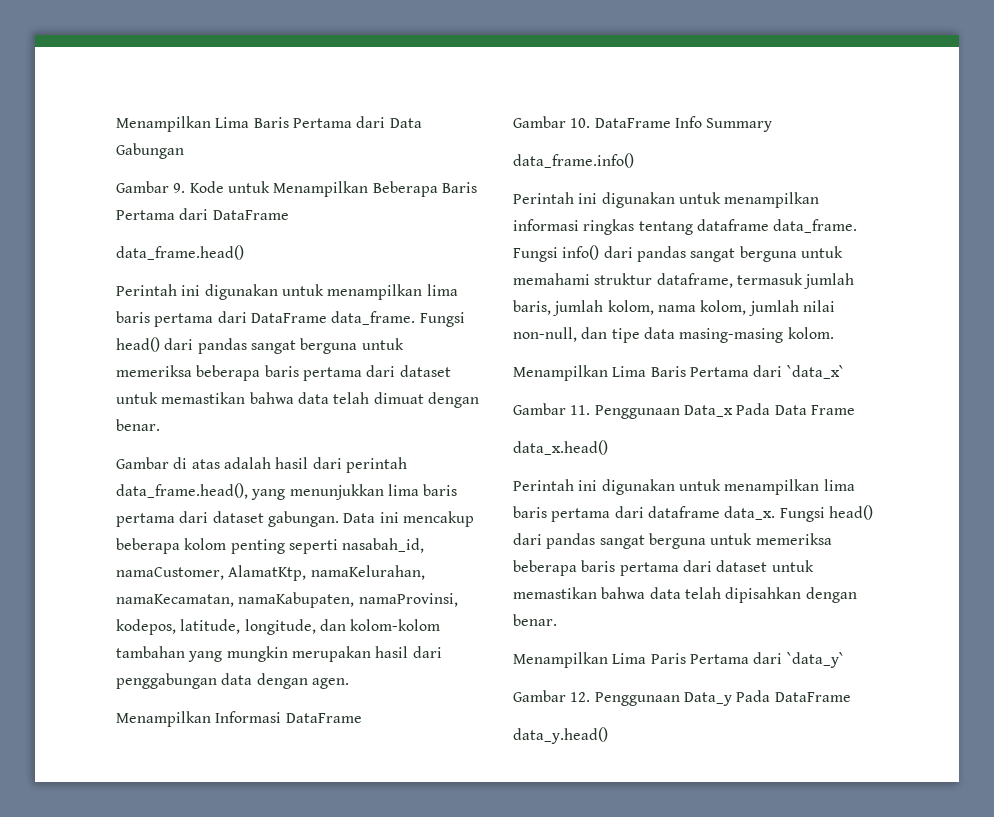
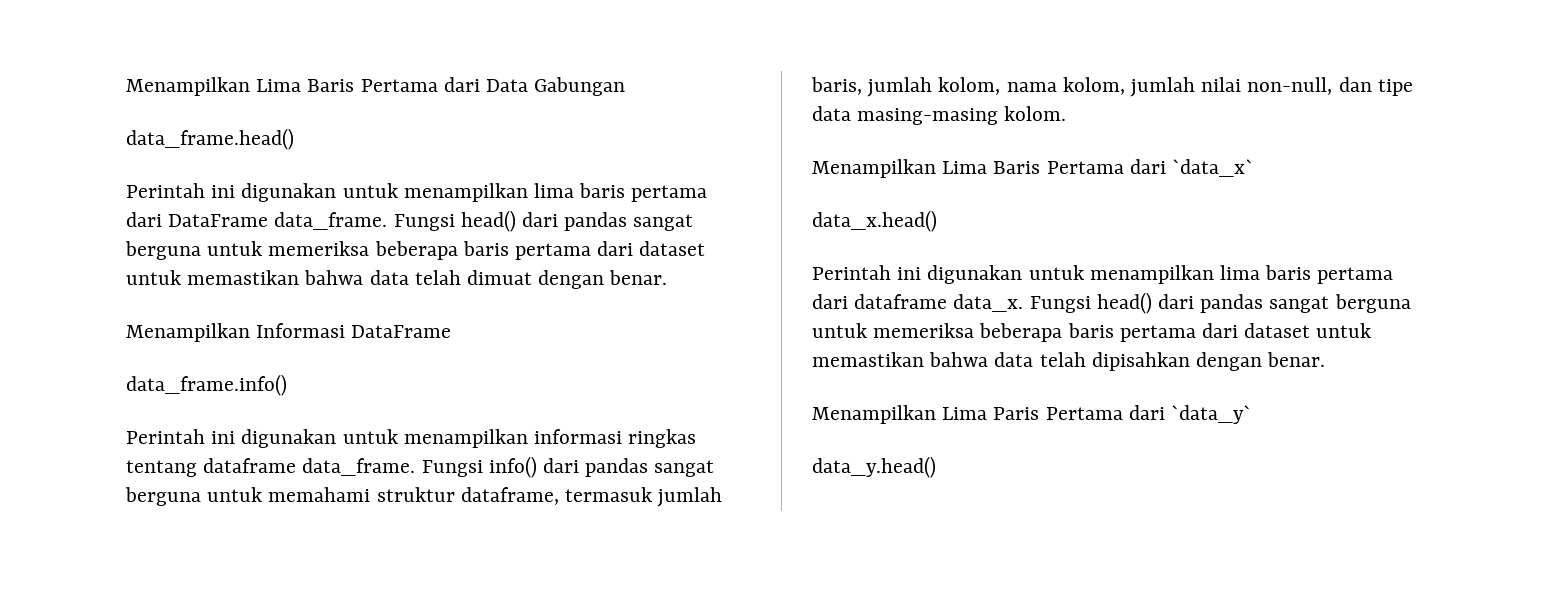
[116,181,477,197] [116,208,289,220] // Gambar 9. Kode untuk Menampilkan Beberapa Baris Pertama dari DataFrame -> (626, 86) none
[116,457,407,473] [116,483,458,500] [116,511,474,527] [116,538,425,554] [116,565,425,581] [116,592,458,608] [116,619,441,635] [116,646,442,662] [116,673,349,689] [116,711,362,727] [513,116,773,132] Gambar di atas adalah hasil dari perintah data_frame.head(), yang menunjukkan lima baris pertama dari dataset gabungan. Data ini mencakup beberapa kolom penting seperti nasabah_id, namaCustomer, AlamatKtp, namaKelurahan, namaKecamatan, namaKabupaten, namaProvinsi, kodepos, latitude, longitude, dan kolom-kolom tambahan yang mungkin merupakan hasil dari penggabungan data dengan agen. // Menampilkan Informasi DataFrame // Gambar 10. DataFrame Info Summary -> [126,323,452,342] Menampilkan Informasi DataFrame
[513,403,855,419] // Gambar 11. Penggunaan Data_x Pada Data Frame -> (1254, 168) none
[513,690,851,706] // Gambar 12. Penggunaan Data_y Pada DataFrame -> (1252, 414) none

